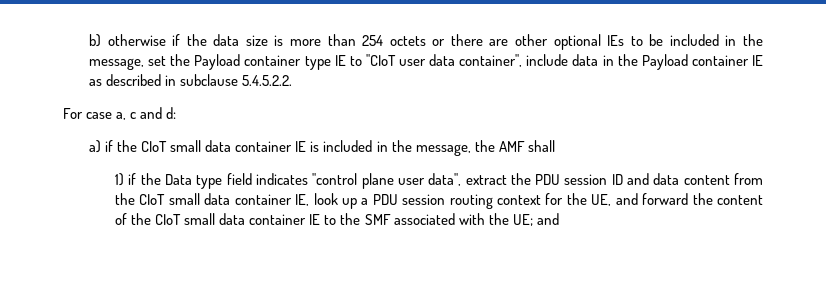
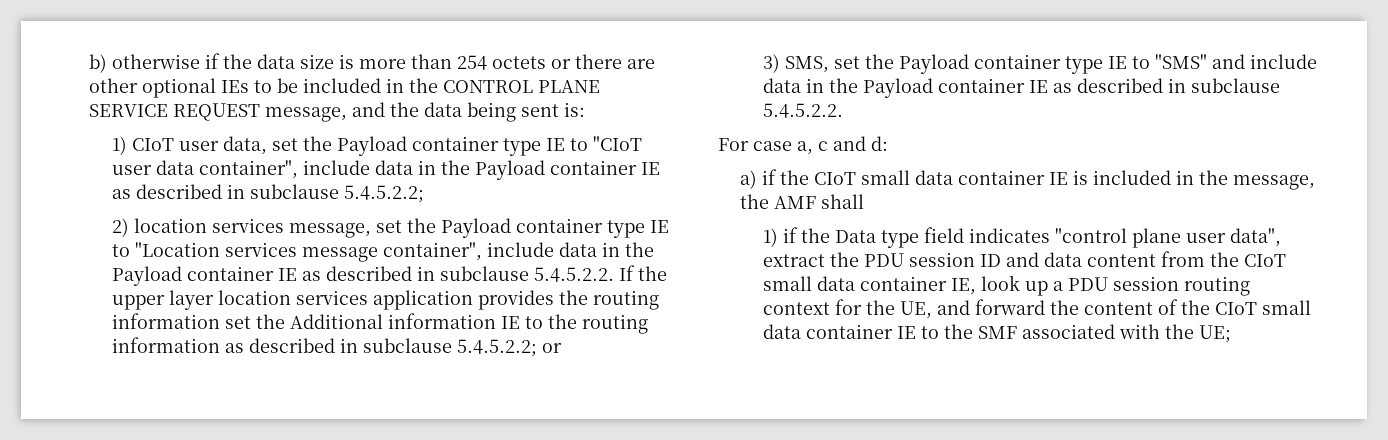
[89,58,145,70] message, -> [443,80,601,93] [89,102,586,122] [111,136,267,155] CONTROL PLANE SERVICE REQUEST message, and the data being sent is: // 1) CIoT user data,
(239, 80) none -> [343,185,424,203] [111,218,669,238] [111,242,654,262] [111,265,667,286] [111,290,659,310] [111,313,648,334] [111,337,562,357] [762,54,1317,74] [762,78,1280,98] 5.4.5.2.2; // 2) location services message, set the Payload container type IE to "Location services message container", include data in the Payload container IE as described in subclause 5.4.5.2.2. If the upper layer location services application provides the routing information set the Additional information IE to the routing information as described in subclause 5.4.5.2.2; or // 3) SMS, set the Payload container type IE to "SMS" and include data in the Payload container IE as described in subclause
[536,213,559,225] and -> (1231, 334) none

